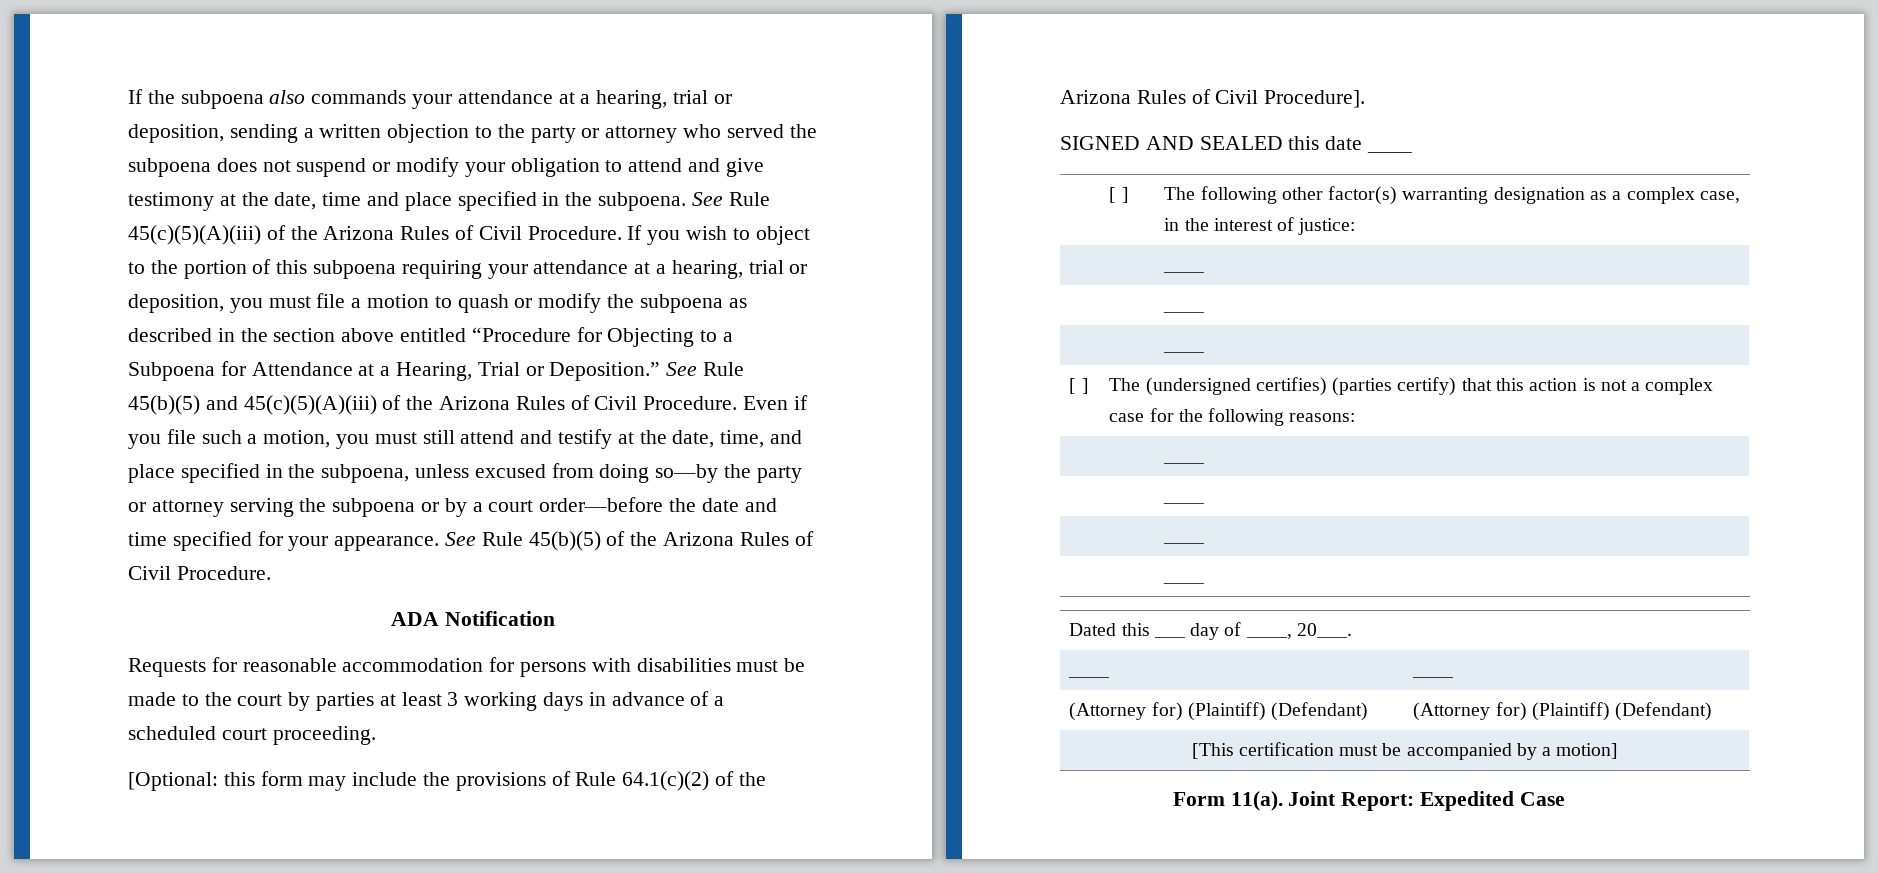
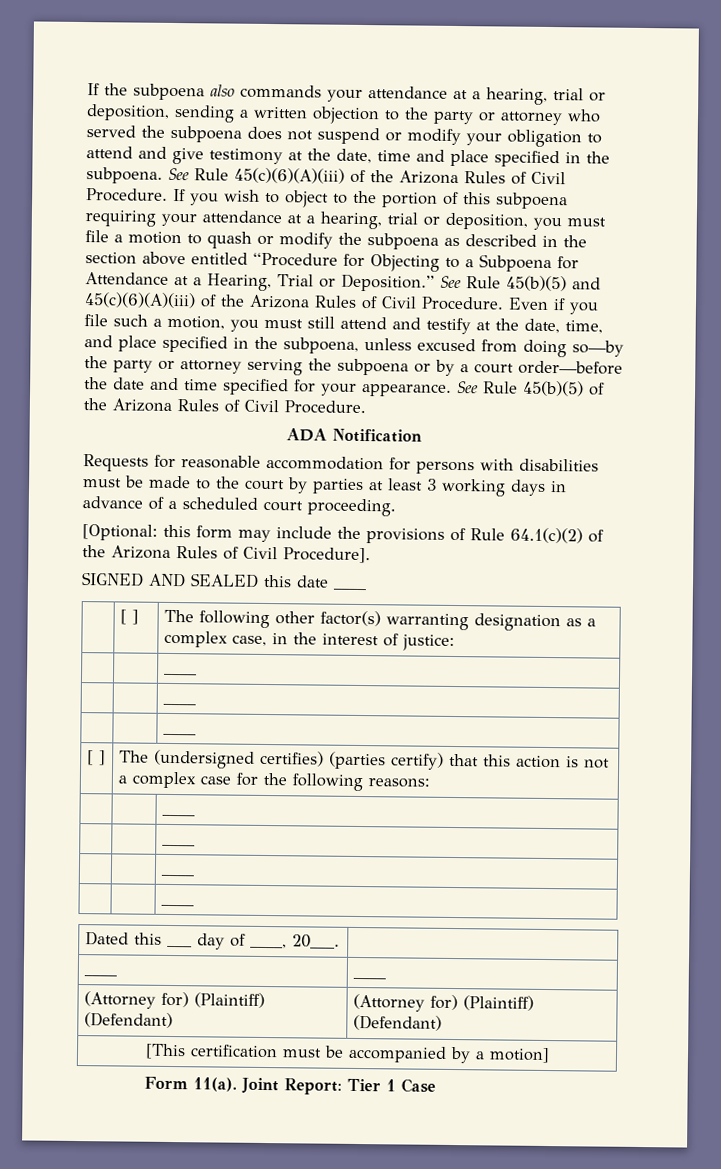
[128,225,261,245] 45(c)(5)(A)(iii) -> [234,167,345,184] 45(c)(6)(A)(iii)
[243,395,377,415] 45(c)(5)(A)(iii) -> [84,292,196,309] 45(c)(6)(A)(iii)
[1419,791,1514,811] Expedited -> [346,1078,396,1092] Tier 1

